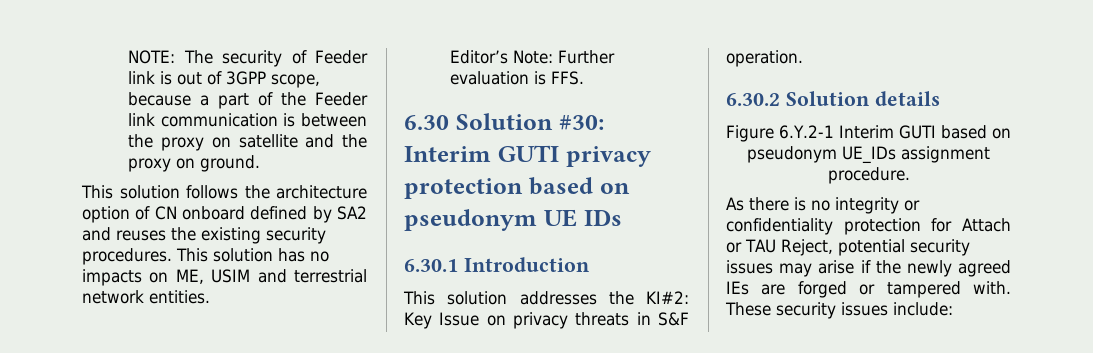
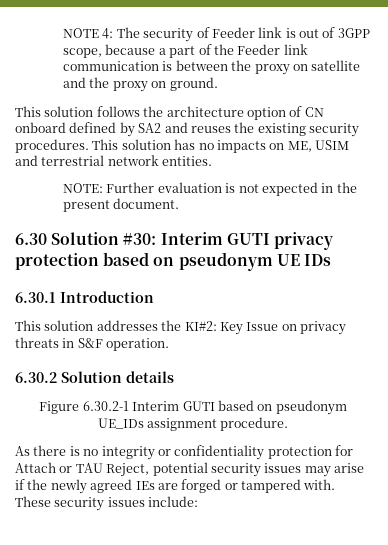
[128,50,176,64] NOTE: -> [63,28,114,39] NOTE 4:
[450,50,554,64] Editor’s Note: -> [63,183,104,193] NOTE:
[551,71,585,85] FFS. -> [238,182,357,196] [63,198,180,212] not expected in the present document.
[779,125,835,139] 6.Y.2-1 -> [82,401,129,411] 6.30.2-1

